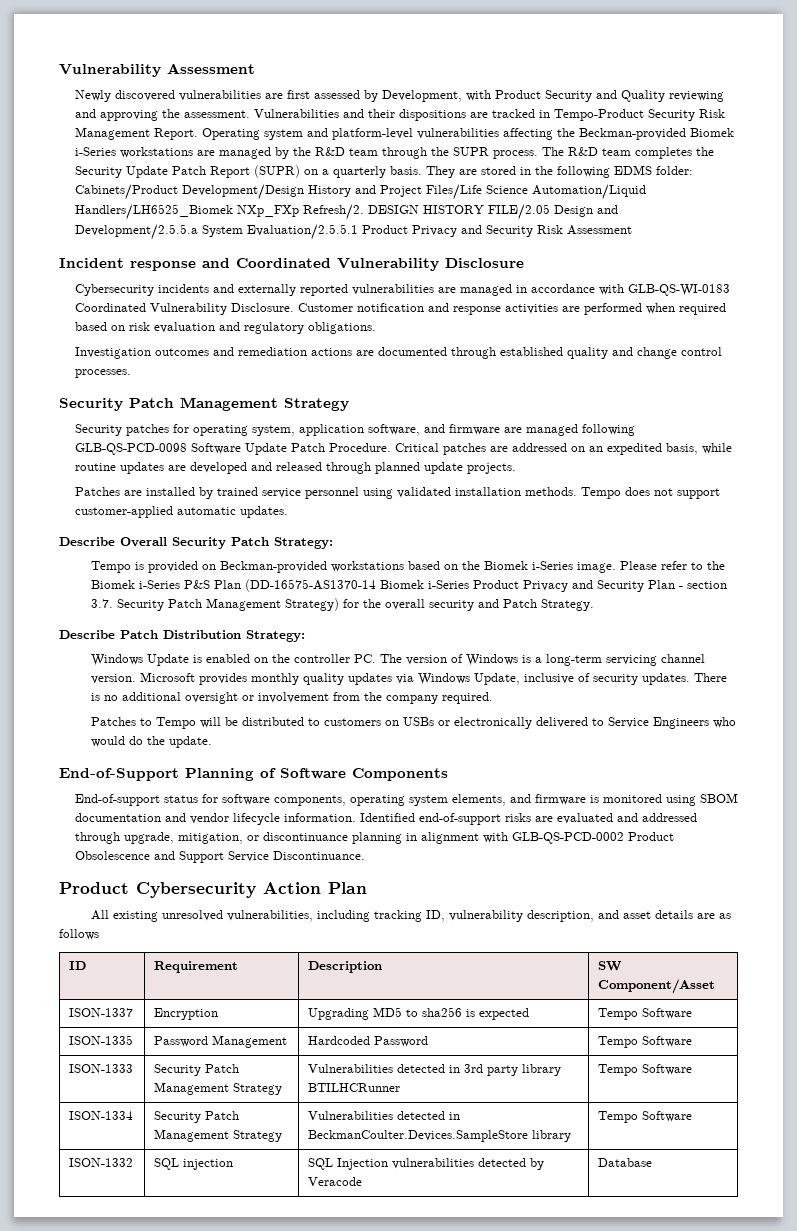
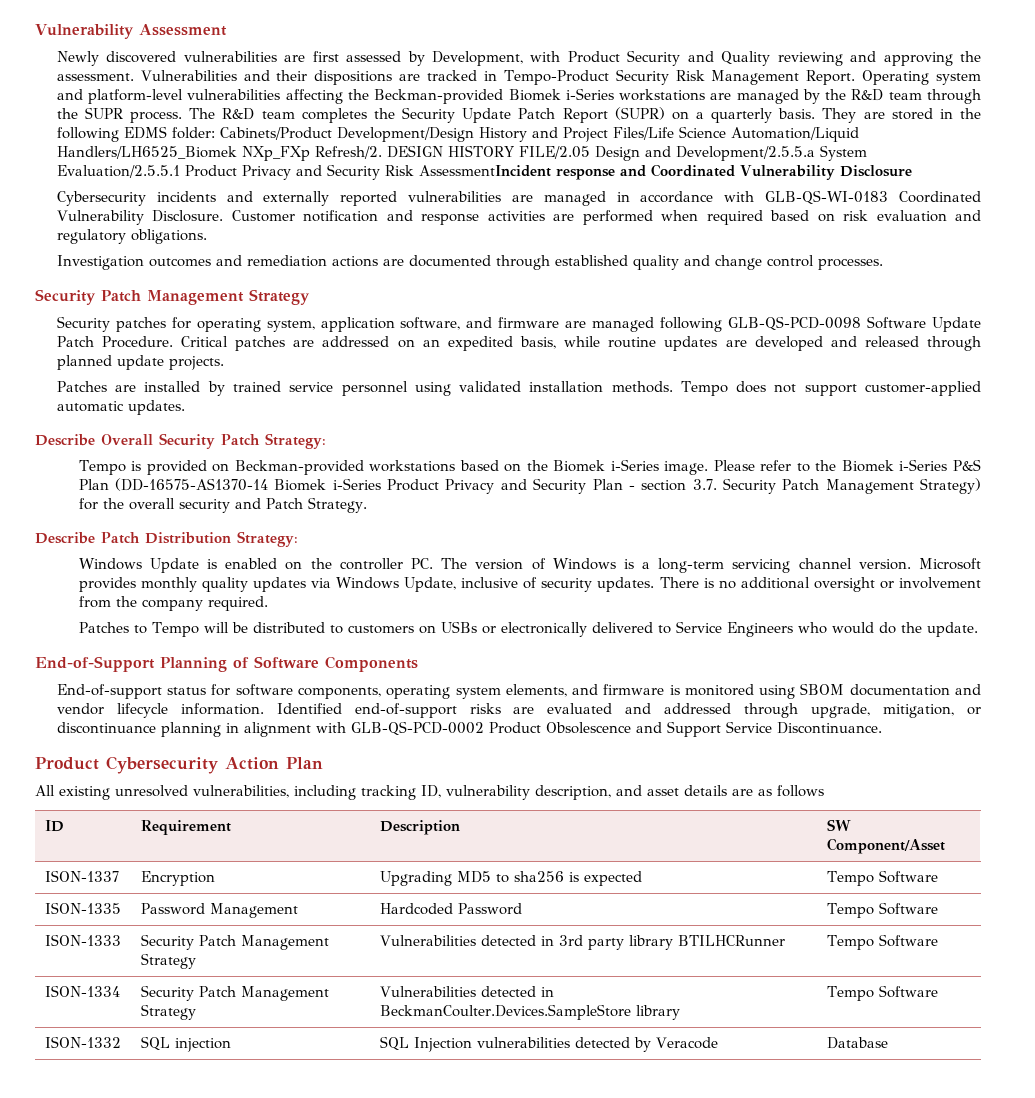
[566,225,632,235] [59,258,124,268] Assessment // Incident -> [418,165,551,177] AssessmentIncident

